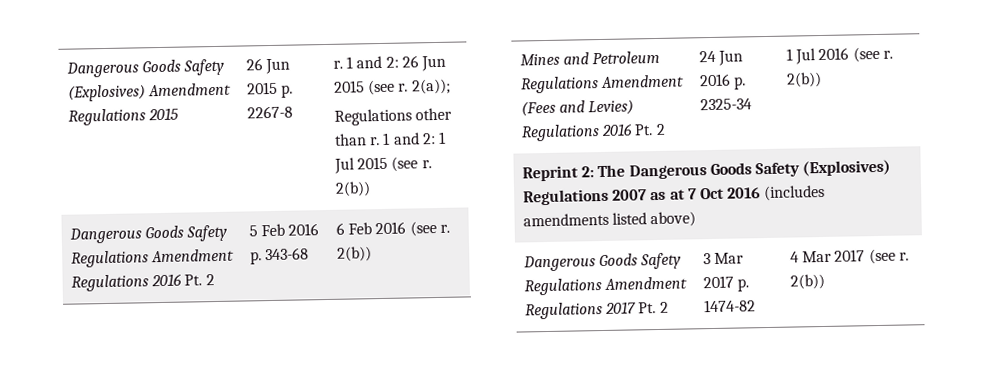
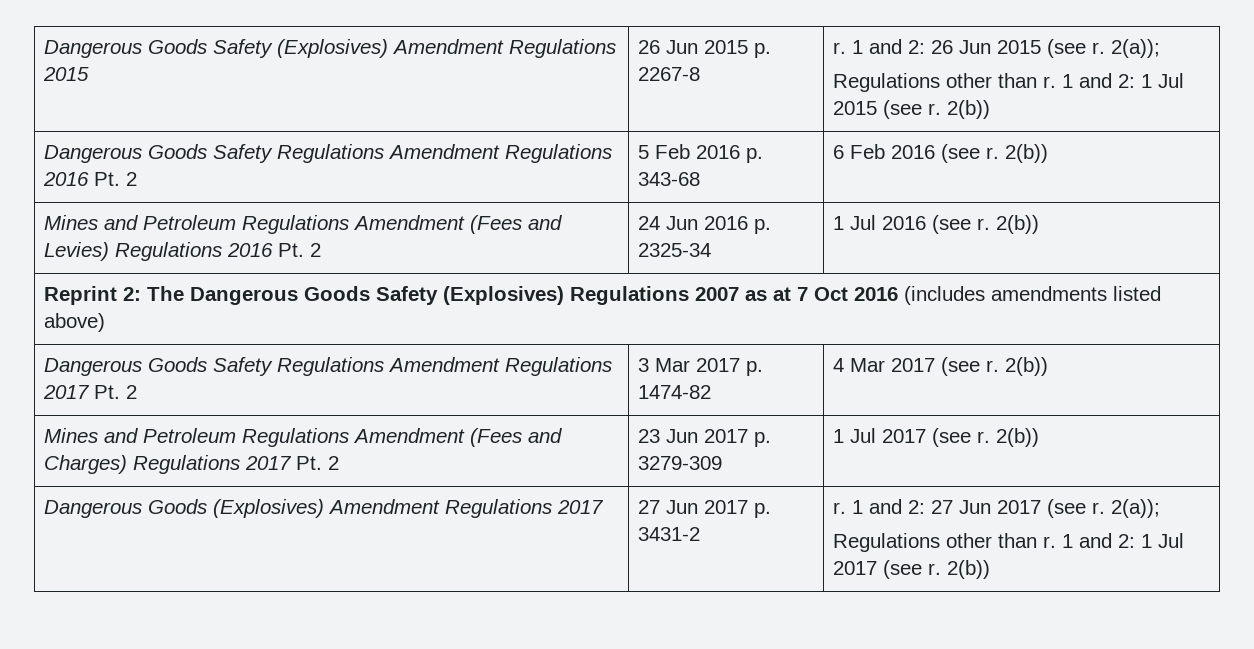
(825, 281) none -> [44,428,563,447] [44,455,340,474] [638,429,772,447] [638,456,723,470] [833,428,1040,447] [44,499,605,518] [638,500,772,518] [638,527,701,541] [833,499,1161,518] [833,533,1185,552] [833,560,991,579] // Mines and Petroleum Regulations Amendment (Fees and Charges) Regulations 2017 Pt. 2 | 23 Jun 2017 p. 3279-309 | 1 Jul 2017 (see r. 2(b)) // Dangerous Goods (Explosives) Amendment Regulations 2017 | 27 Jun 2017 p. 3431-2 | r. 1 and 2: 27 Jun 2017 (see r. 2(a)); // Regulations other than r. 1 and 2: 1 Jul 2017 (see r. 2(b))

